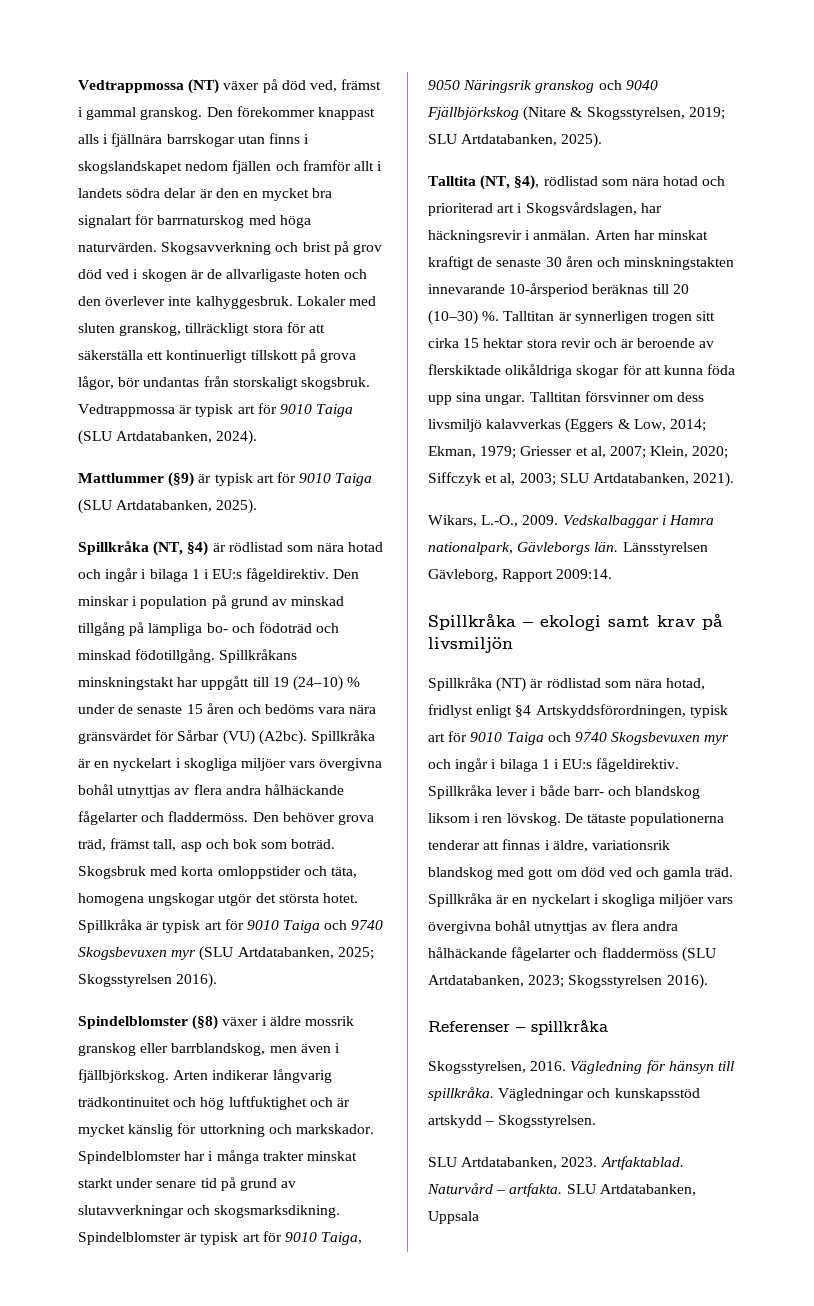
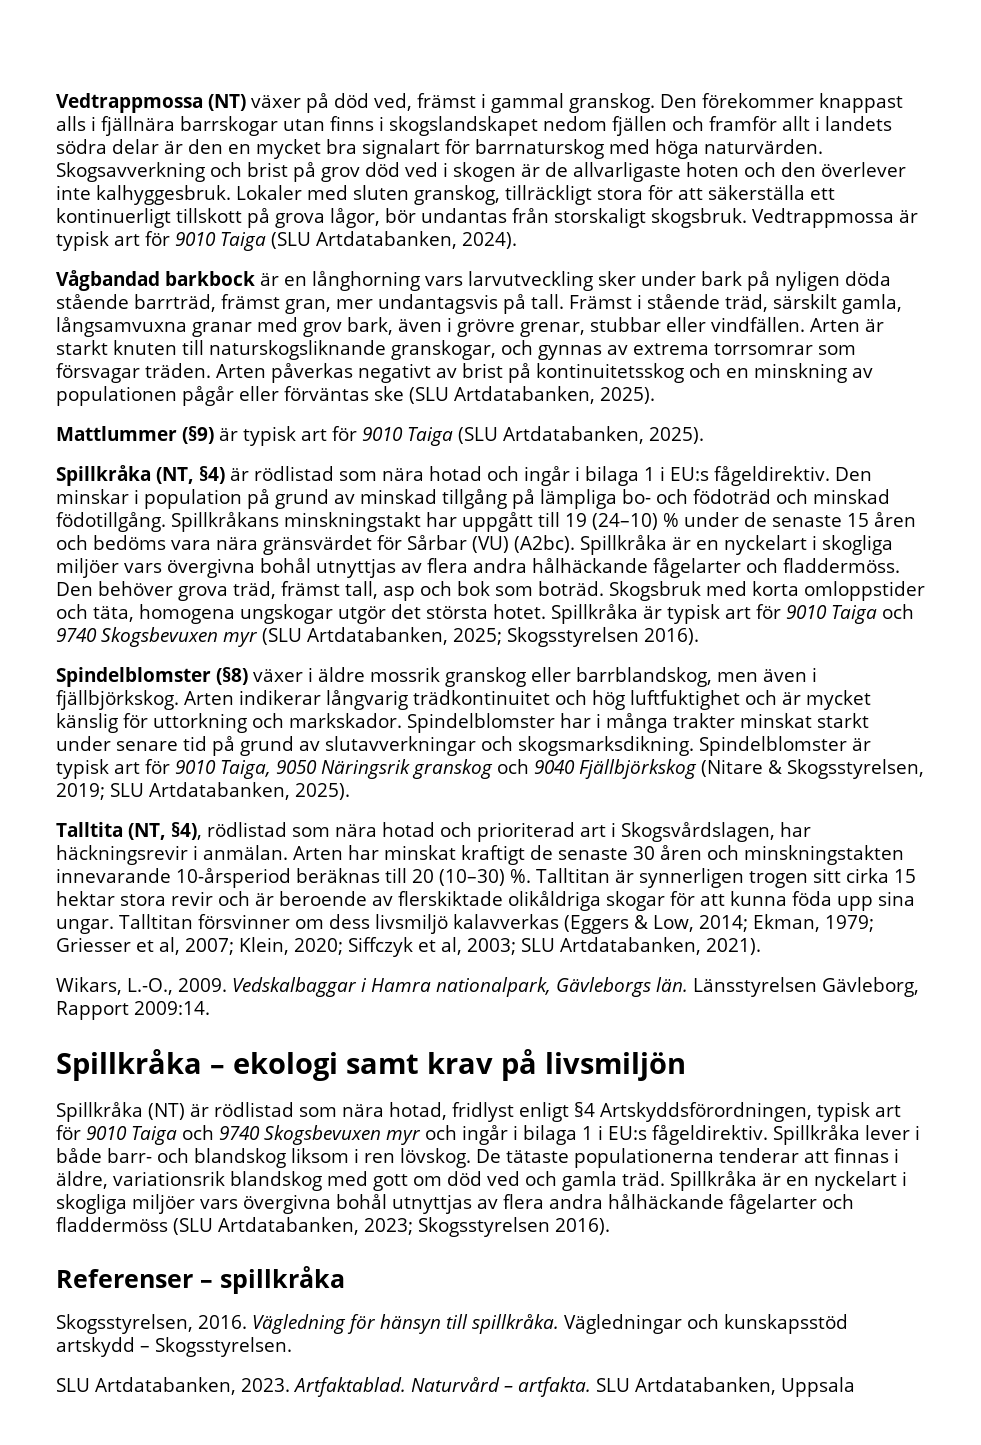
(258, 437) none -> [56,270,891,291] [56,294,902,314] [56,317,884,337] [56,340,856,360] [56,363,873,383] [56,386,655,406] // Vågbandad barkbock är en långhorning vars larvutveckling sker under bark på nyligen döda stående barrträd, främst gran, mer undantagsvis på tall. Främst i stående träd, särskilt gamla, långsamvuxna granar med grov bark, även i grövre grenar, stubbar eller vindfällen. Arten är starkt knuten till naturskogsliknande granskogar, och gynnas av extrema torrsomrar som försvagar träden. Arten påverkas negativt av brist på kontinuitetsskog och en minskning av populationen pågår eller förväntas ske (SLU Artdatabanken, 2025).

